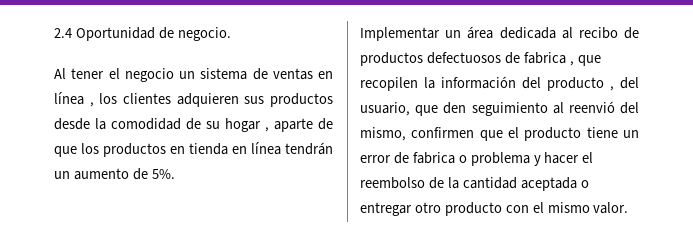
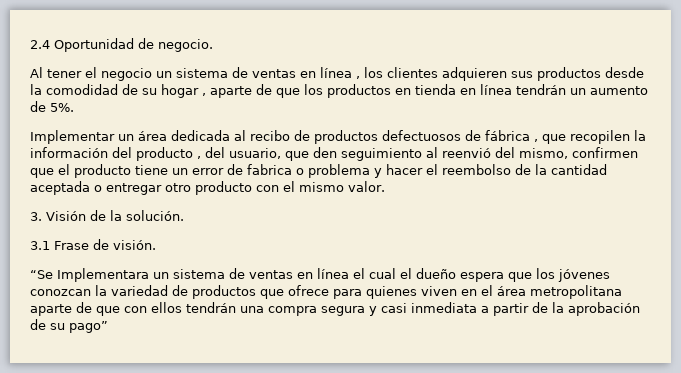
[523,52,566,64] fabrica -> [485,130,530,141] fábrica
(629, 208) none -> [30,210,184,221] [30,239,156,250] [30,268,610,282] [30,285,622,299] [30,302,640,316] [30,319,108,333] // 3. Visión de la solución. // 3.1 Frase de visión. // “Se Implementara un sistema de ventas en línea el cual el dueño espera que los jóvenes conozcan la variedad de productos que ofrece para quienes viven en el área metropolitana aparte de que con ellos tendrán una compra segura y casi inmediata a partir de la aprobación de su pago”

